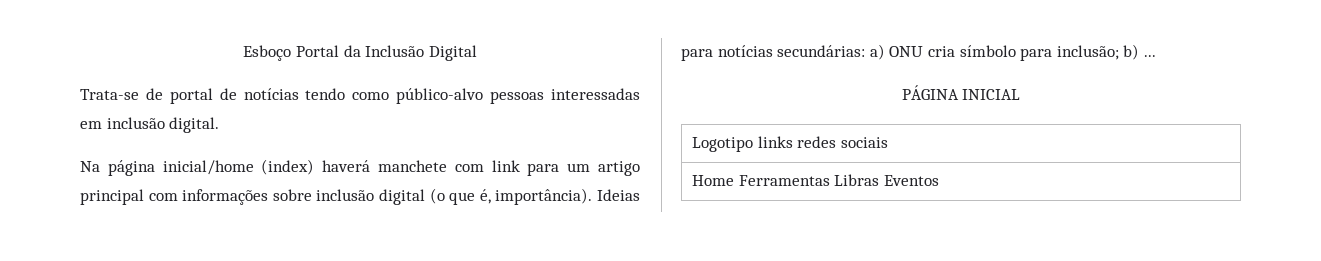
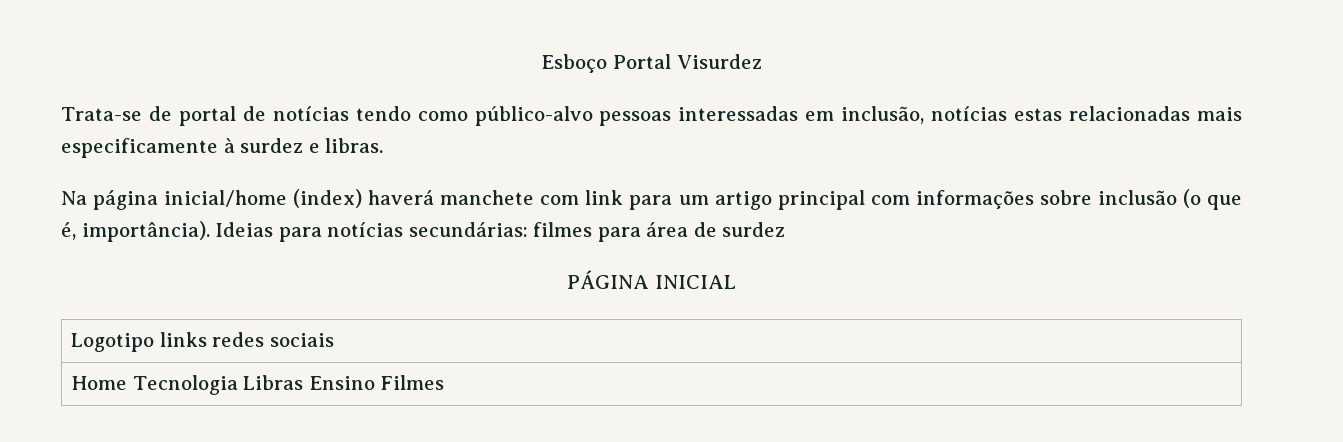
[343,45,477,61] da Inclusão Digital -> [676,54,762,69] Visurdez
[106,117,220,133] inclusão digital. -> [841,106,1243,124] [61,138,384,158] inclusão, notícias estas relacionadas mais especificamente à surdez e libras.
[379,189,425,205] digital -> (1177, 197) none
[869,44,1156,61] a) ONU cria símbolo para inclusão; b) ... -> [533,222,786,242] filmes para área de surdez
[738,174,939,186] Ferramentas Libras Eventos -> [132,375,445,395] Tecnologia Libras Ensino Filmes

